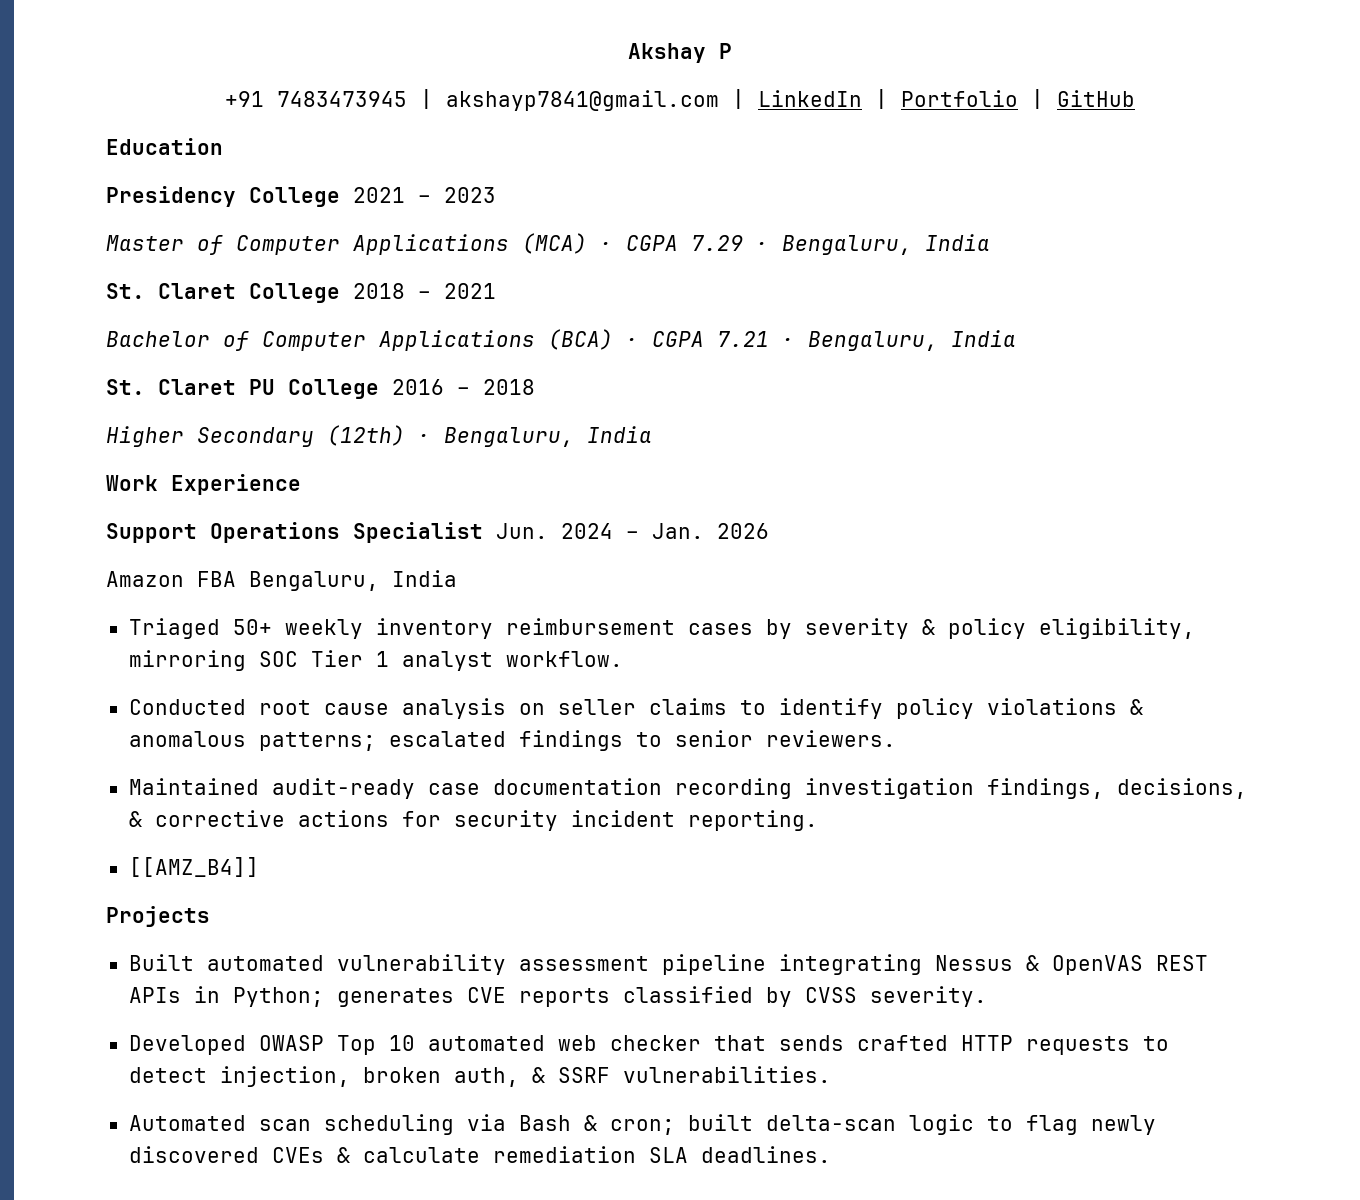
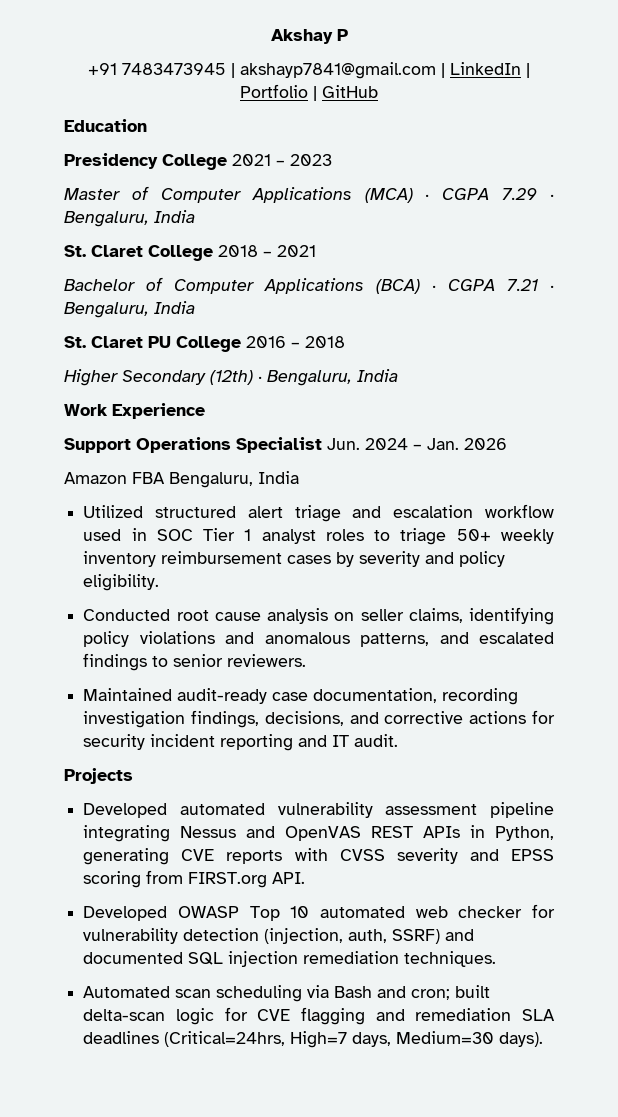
[128,618,220,639] Triaged -> [83,504,554,522] [83,528,447,545] Utilized structured alert triage and escalation workflow used in SOC Tier 1 analyst roles to triage
[921,618,1195,639] [128,650,623,671] & policy eligibility, mirroring SOC Tier 1 analyst workflow. -> [425,551,506,567] [83,574,160,591] and policy eligibility.
[648,698,1143,719] [128,731,376,751] claims to identify policy violations & anomalous patterns; -> [408,607,554,625] [83,631,469,647] claims, identifying policy violations and anomalous patterns, and
[492,778,662,795] documentation -> [313,688,438,703] documentation,
[128,811,142,827] & -> [349,712,379,724] and
[687,810,818,831] [128,857,259,877] reporting. // [[AMZ_B4]] -> [220,734,399,751] reporting and IT audit.
[128,954,194,971] Built -> [83,803,168,818] Developed
[1025,955,1039,971] & -> [246,826,276,838] and
[232,986,987,1007] Python; generates CVE reports classified by CVSS severity. -> [495,826,554,841] [83,848,554,865] [83,870,306,888] Python, generating CVE reports with CVSS severity and EPSS scoring from FIRST.org API.
[713,1035,1169,1055] [128,1066,831,1087] that sends crafted HTTP requests to detect injection, broken auth, & SSRF vulnerabilities. -> [532,904,555,918] [83,928,475,944] [83,951,497,967] for vulnerability detection (injection, auth, SSRF) and documented SQL injection remediation techniques.
[583,1115,597,1131] & -> [377,986,407,998] and
[986,1115,1156,1135] [128,1146,831,1163] to flag newly discovered CVEs & calculate remediation SLA deadlines. -> [224,1007,555,1025] [83,1031,544,1048] for CVE flagging and remediation SLA deadlines (Critical=24hrs, High=7 days, Medium=30 days).

